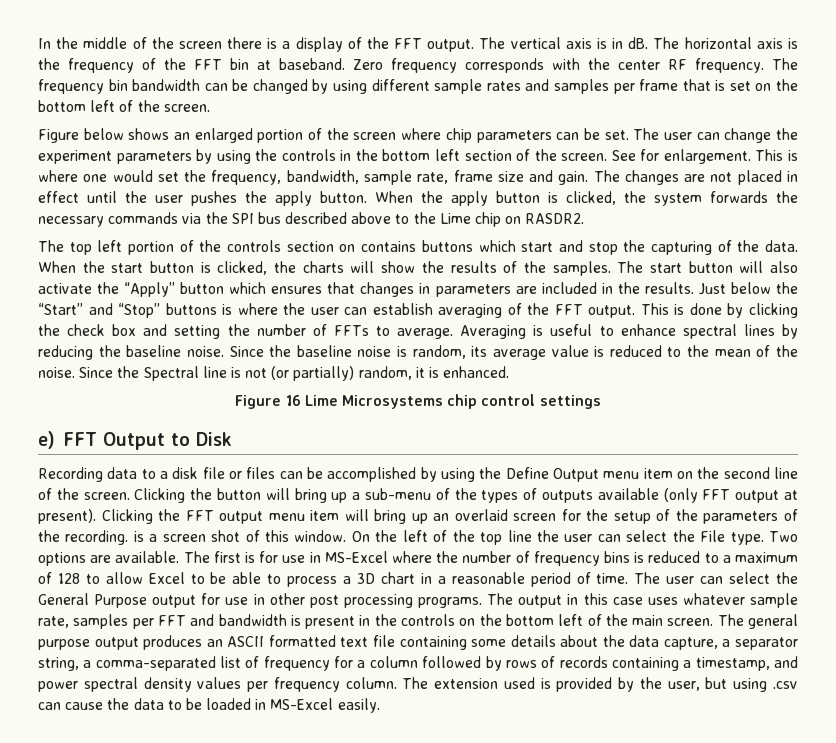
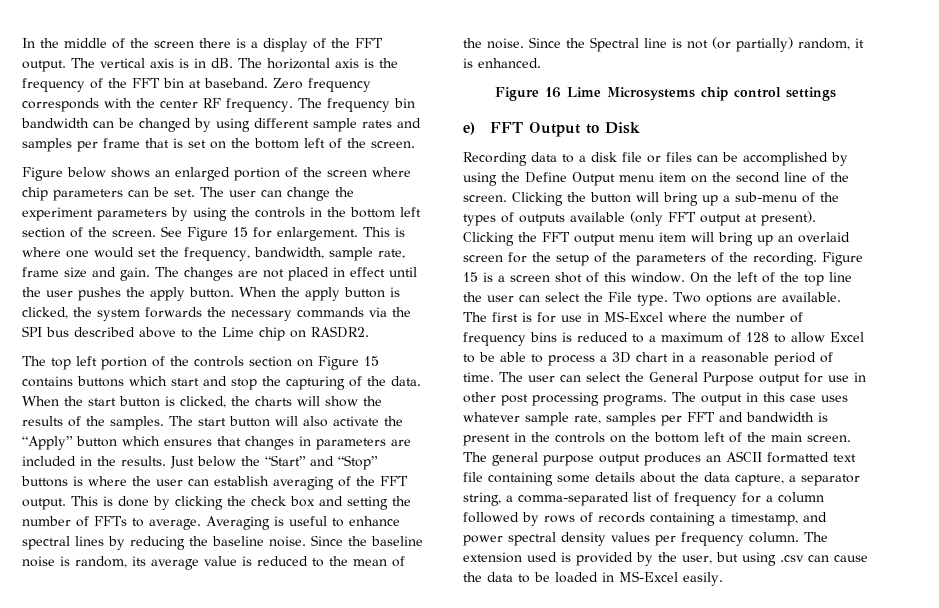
(636, 155) none -> [187,227,248,241] Figure 15
(356, 248) none -> [318,356,379,370] Figure 15
(129, 537) none -> [822,252,863,266] [463,272,478,282] Figure 15

